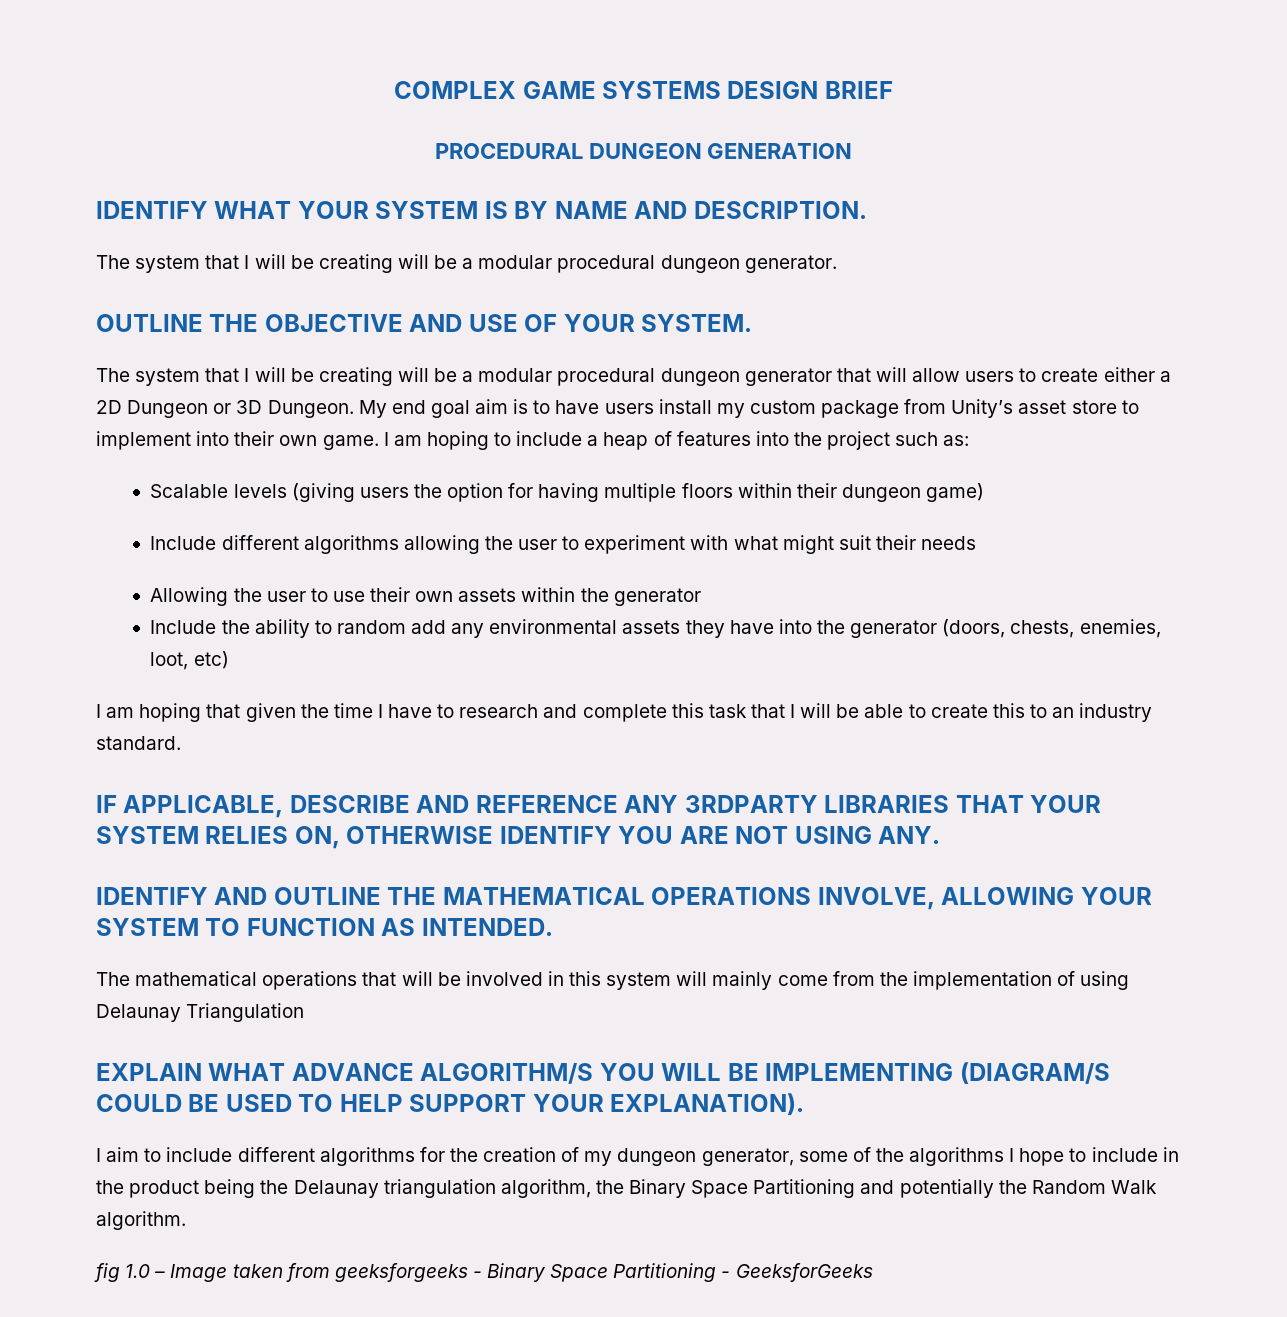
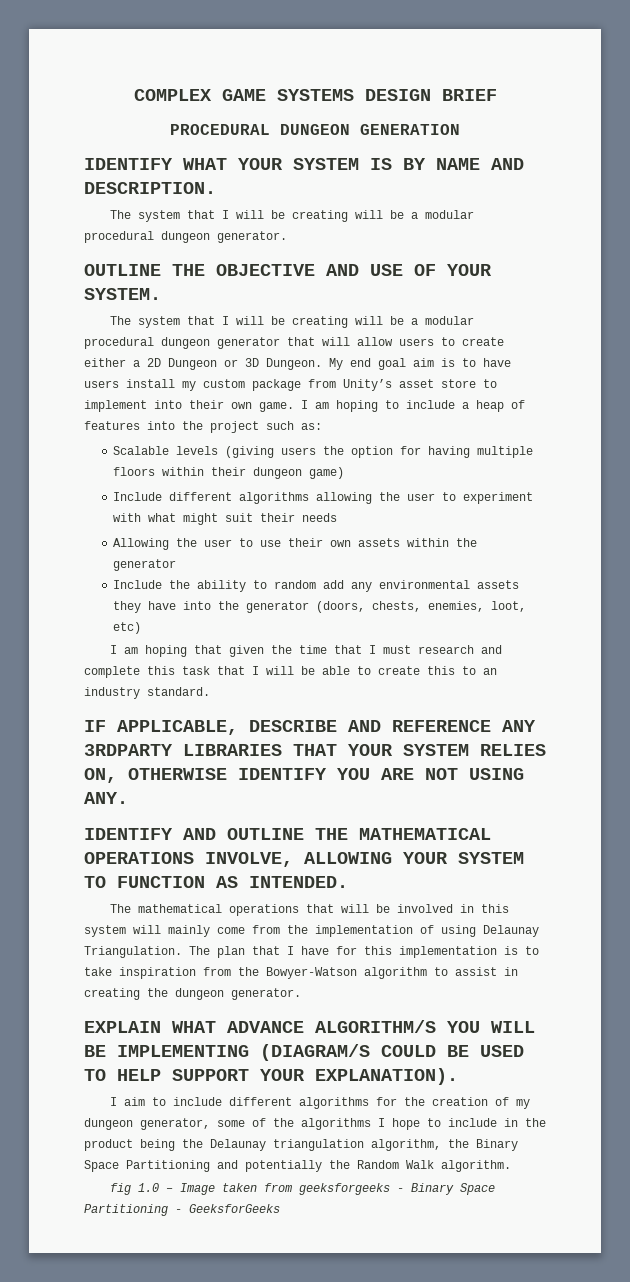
[377,704,455,718] I have to -> [333,645,411,654] that I must
[186,1003,305,1022] Triangulation -> [84,946,539,958] [84,967,518,979] [84,988,301,1000] Triangulation. The plan that I have for this implementation is to take inspiration from the Bowyer-Watson algorithm to assist in creating the dungeon generator.

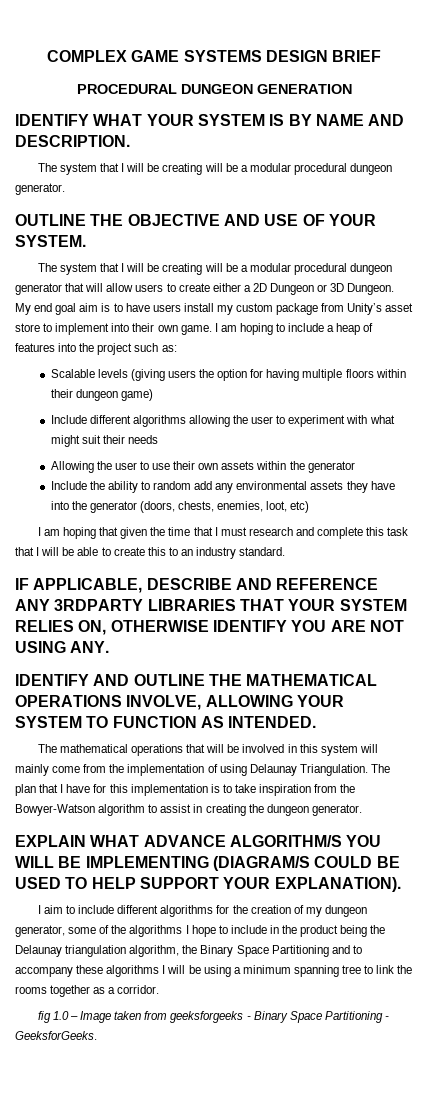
[245,1160,511,1172] potentially the Random Walk algorithm. -> [352,945,362,954] [15,965,413,977] [15,985,160,997] to accompany these algorithms I will be using a minimum spanning tree to link the rooms together as a corridor.
[189,1204,280,1213] GeeksforGeeks -> [15,1031,97,1040] GeeksforGeeks.

